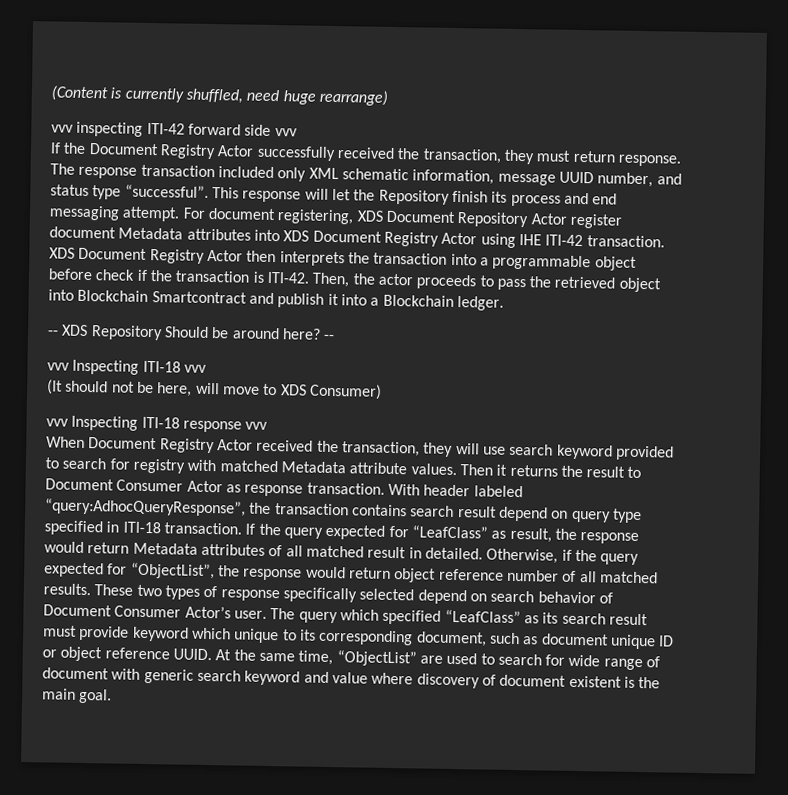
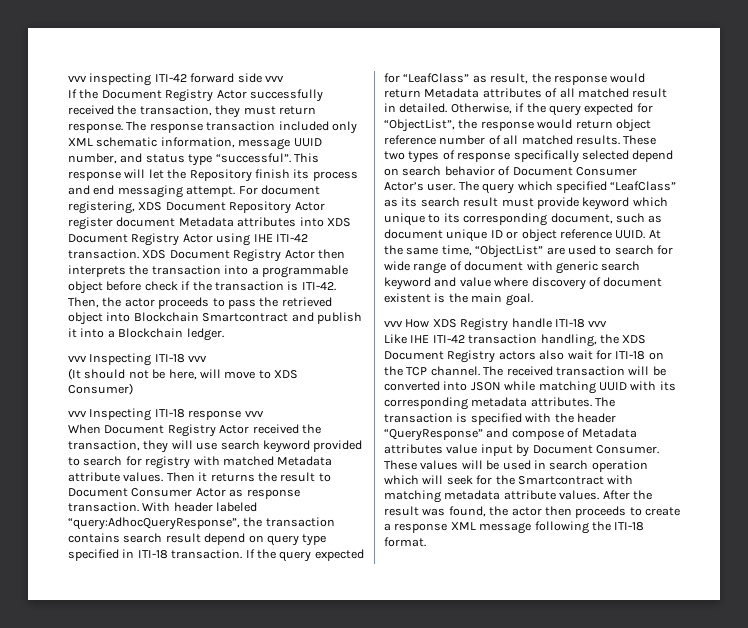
[51,85,388,106] (Content is currently shuffled, need huge rearrange) // -> (68, 79) none
[47,324,336,341] // -- XDS Repository Should be around here? -- -> (224, 334) none
(113, 696) none -> [384,318,608,331] [384,334,647,347] [384,350,664,363] [384,366,666,376] [384,381,676,394] [384,397,616,410] [384,413,616,425] [384,428,637,441] [384,444,659,457] [384,460,648,472] [384,475,634,485] [384,490,652,503] [384,506,680,518] [384,521,645,534] [384,537,426,547] // vvv How XDS Registry handle ITI-18 vvv // Like IHE ITI-42 transaction handling, the XDS Document Registry actors also wait for ITI-18 on the TCP channel. The received transaction will be converted into JSON while matching UUID with its corresponding metadata attributes. The transaction is specified with the header “QueryResponse” and compose of Metadata attributes value input by Document Consumer. These values will be used in search operation which will seek for the Smartcontract with matching metadata attribute values. After the result was found, the actor then proceeds to create a response XML message following the ITI-18 format.

